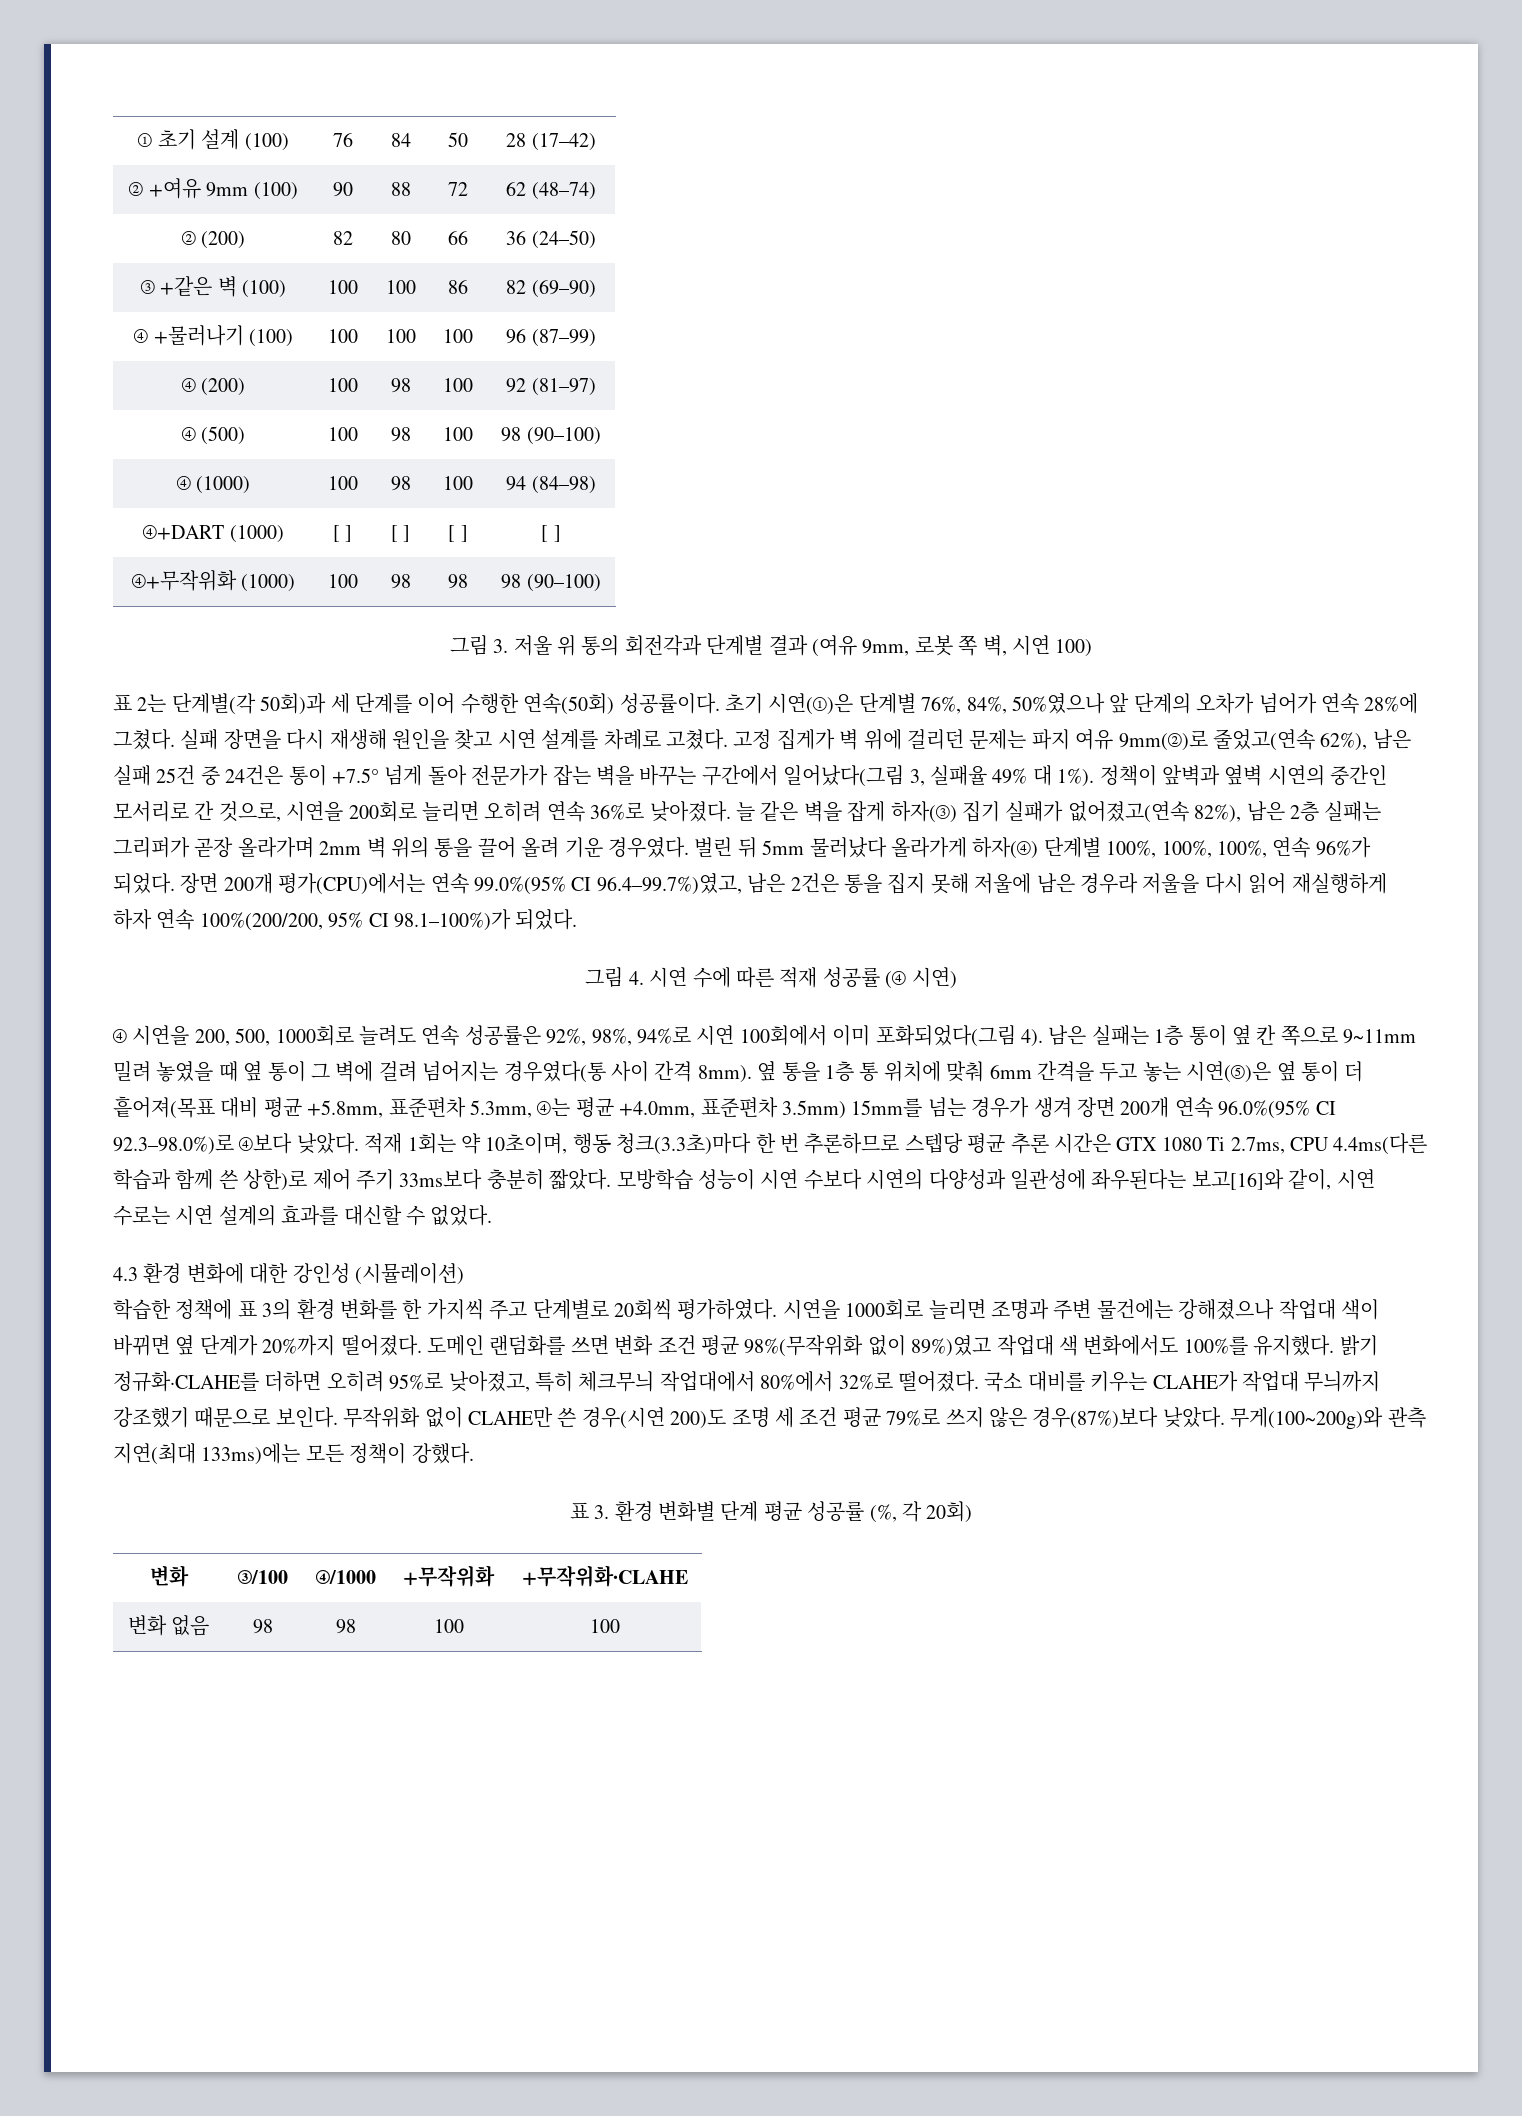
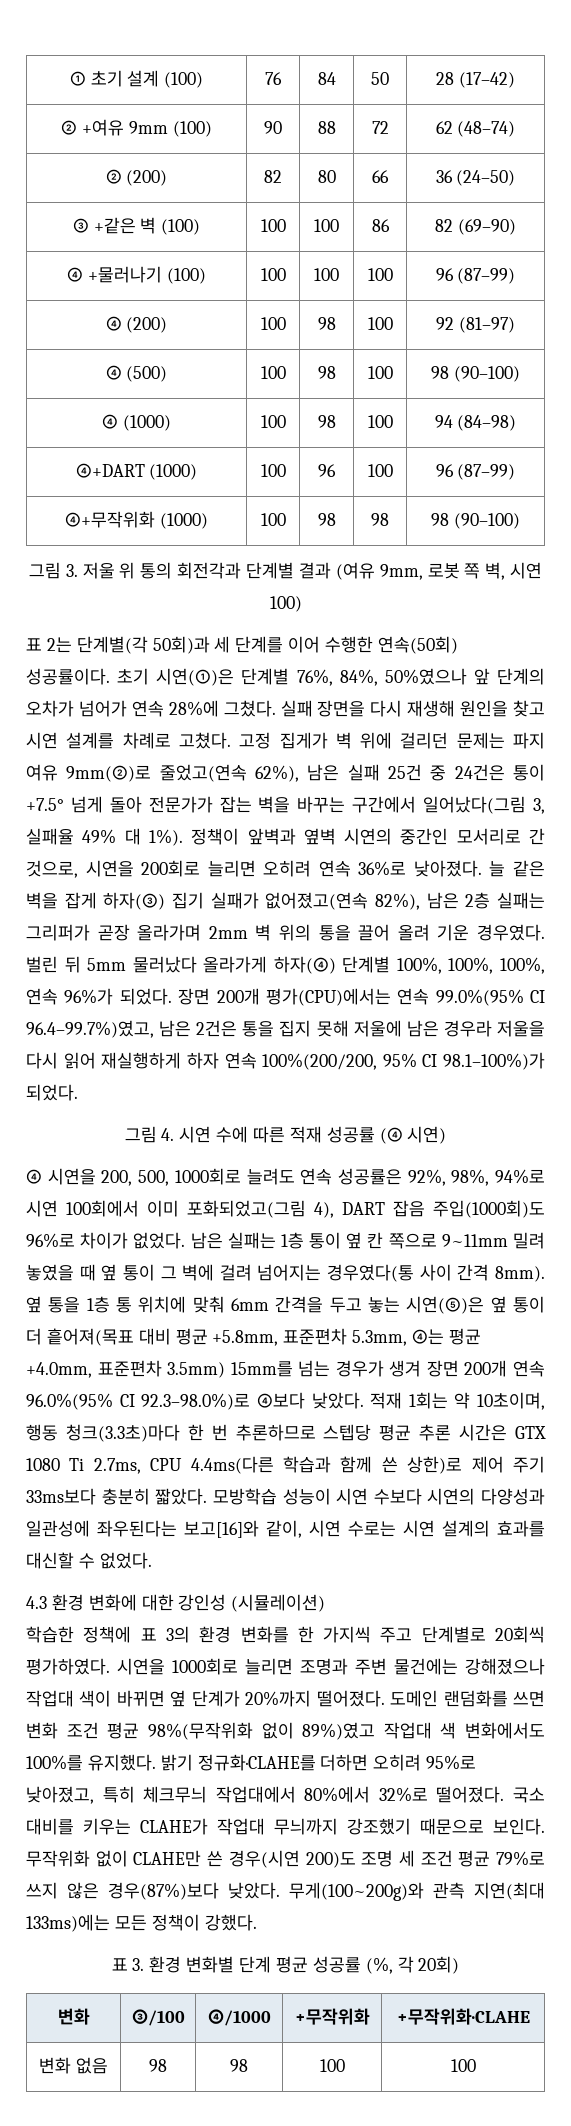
[332,525,353,542] [390,525,411,542] [448,525,468,542] [541,525,561,542] [ ] | [ ] | [ ] | [ ] -> [260,464,286,477] [318,464,336,477] [367,464,393,477] [435,464,516,480] 100 | 96 | 100 | 96 (87–99)
[875,1025,1043,1047] 포화되었다(그림 4). -> [187,1200,545,1218] [26,1232,186,1249] 포화되었고(그림 4), DART 잡음 주입(1000회)도 96%로 차이가 없었다.

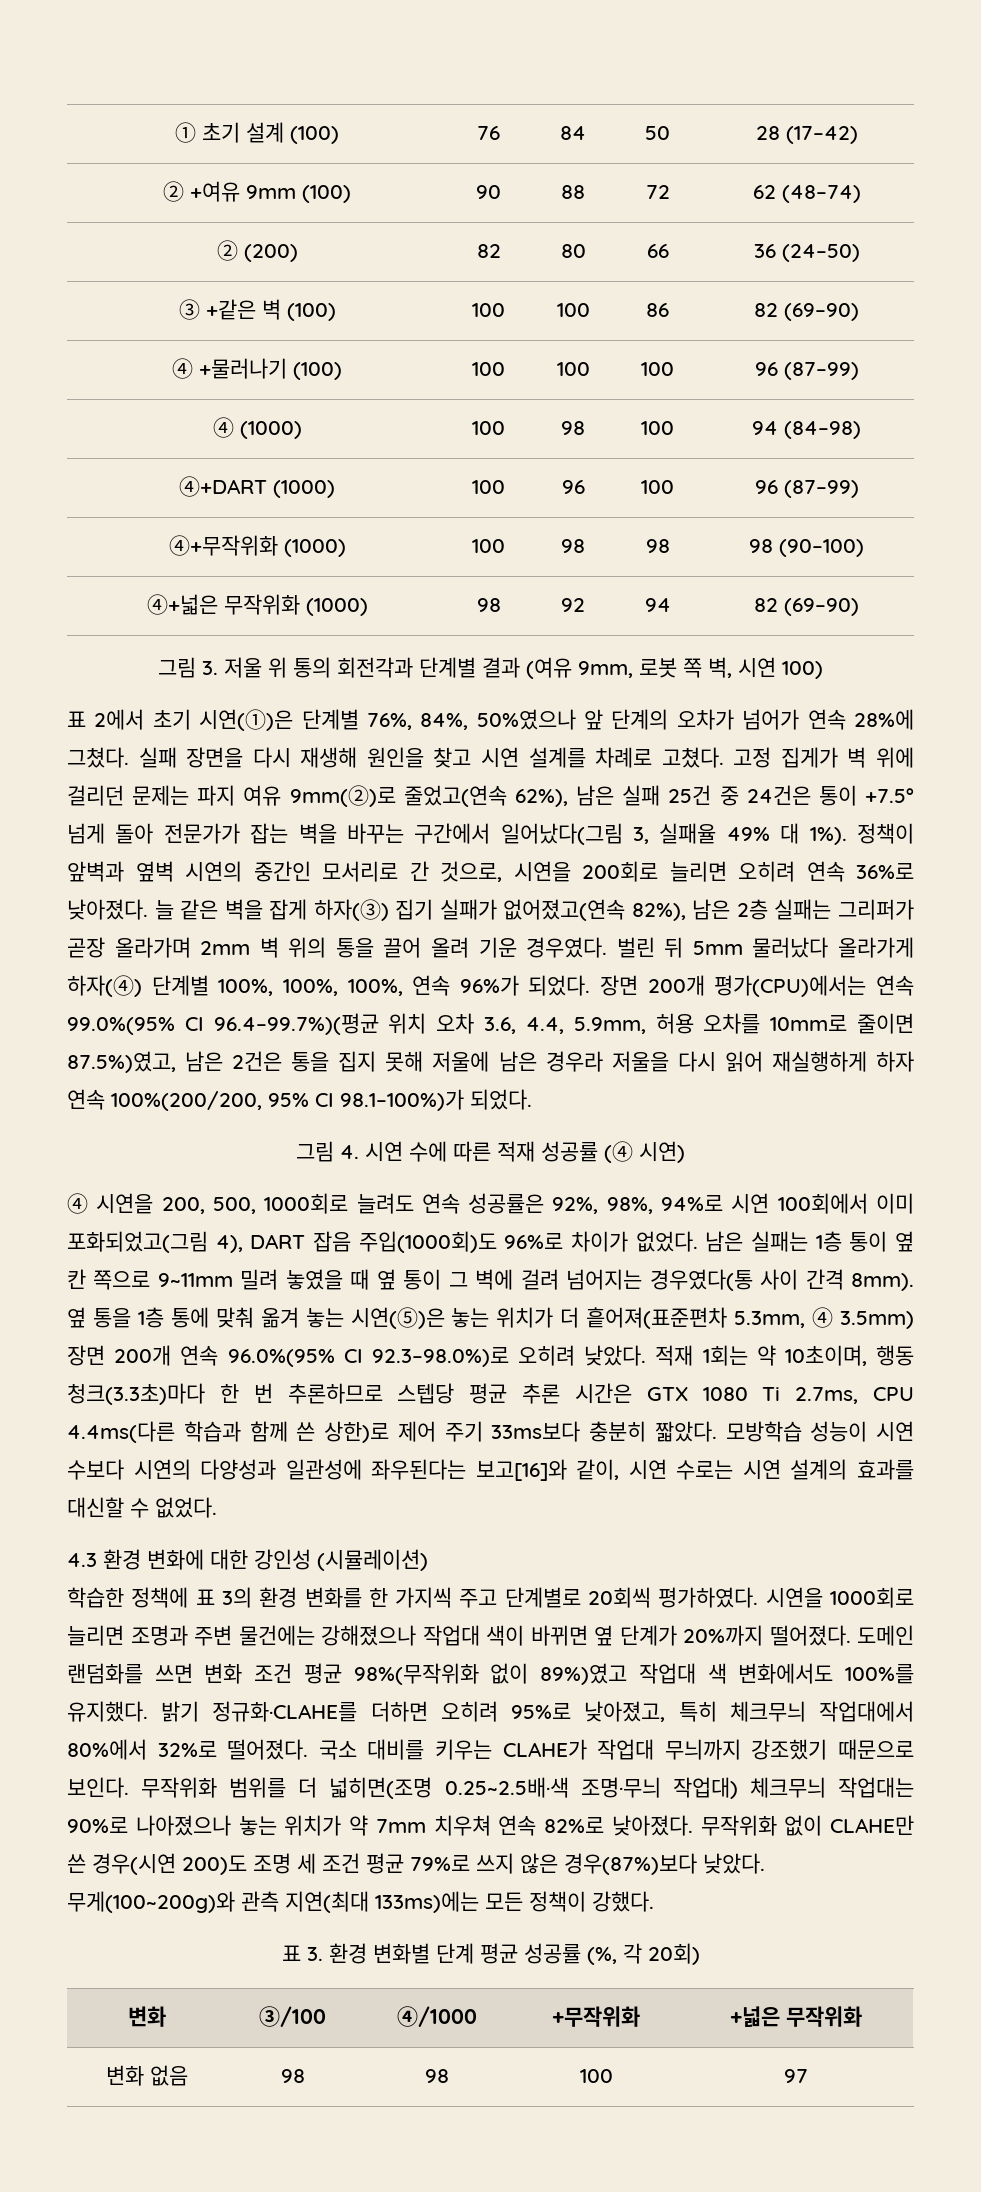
[105,316,168,333] [260,317,286,330] [317,317,336,330] [367,317,393,330] [436,317,515,333] [105,365,168,382] [260,366,286,379] [317,366,336,379] [367,366,393,379] [431,366,520,382] // ④ (200) | 100 | 98 | 100 | 92 (81–97) // ④ (500) | 100 | 98 | 100 | 98 (90–100) -> (859, 371) none
(520, 521) none -> [146,594,368,616] [476,598,501,612] [561,598,585,612] [644,598,671,612] [754,598,859,616] // ④+넓은 무작위화 (1000) | 98 | 92 | 94 | 82 (69–90)
[46,636,458,654] [26,668,110,685] 2는 단계별(각 50회)과 세 단계를 이어 수행한 연속(50회) 성공률이다. -> [94,709,145,730] 2에서
[26,1020,154,1038] 96.4–99.7%)였고, -> [213,1013,915,1035] [67,1051,176,1073] 96.4–99.7%)(평균 위치 오차 3.6, 4.4, 5.9mm, 허용 오차를 10mm로 줄이면 87.5%)였고,
[116,1296,545,1314] [26,1328,481,1346] [26,1360,422,1378] 통 위치에 맞춰 6mm 간격을 두고 놓는 시연(⑤)은 옆 통이 더 흩어져(목표 대비 평균 +5.8mm, 표준편차 5.3mm, ④는 평균 +4.0mm, 표준편차 3.5mm) 15mm를 넘는 경우가 생겨 -> [170,1307,915,1329] 통에 맞춰 옮겨 놓는 시연(⑤)은 놓는 위치가 더 흩어져(표준편차 5.3mm, ④ 3.5mm)
[256,1392,305,1409] ④보다 -> [518,1345,575,1366] 오히려
(90, 1858) none -> [229,1777,914,1799] [67,1815,777,1836] 범위를 더 넓히면(조명 0.25~2.5배·색 조명·무늬 작업대) 체크무늬 작업대는 90%로 나아졌으나 놓는 위치가 약 7mm 치우쳐 연속 82%로 낮아졌다. 무작위화
[396,2008,530,2025] +무작위화·CLAHE -> [730,2006,862,2027] +넓은 무작위화
[450,2059,476,2072] 100 -> [784,2069,808,2083] 97

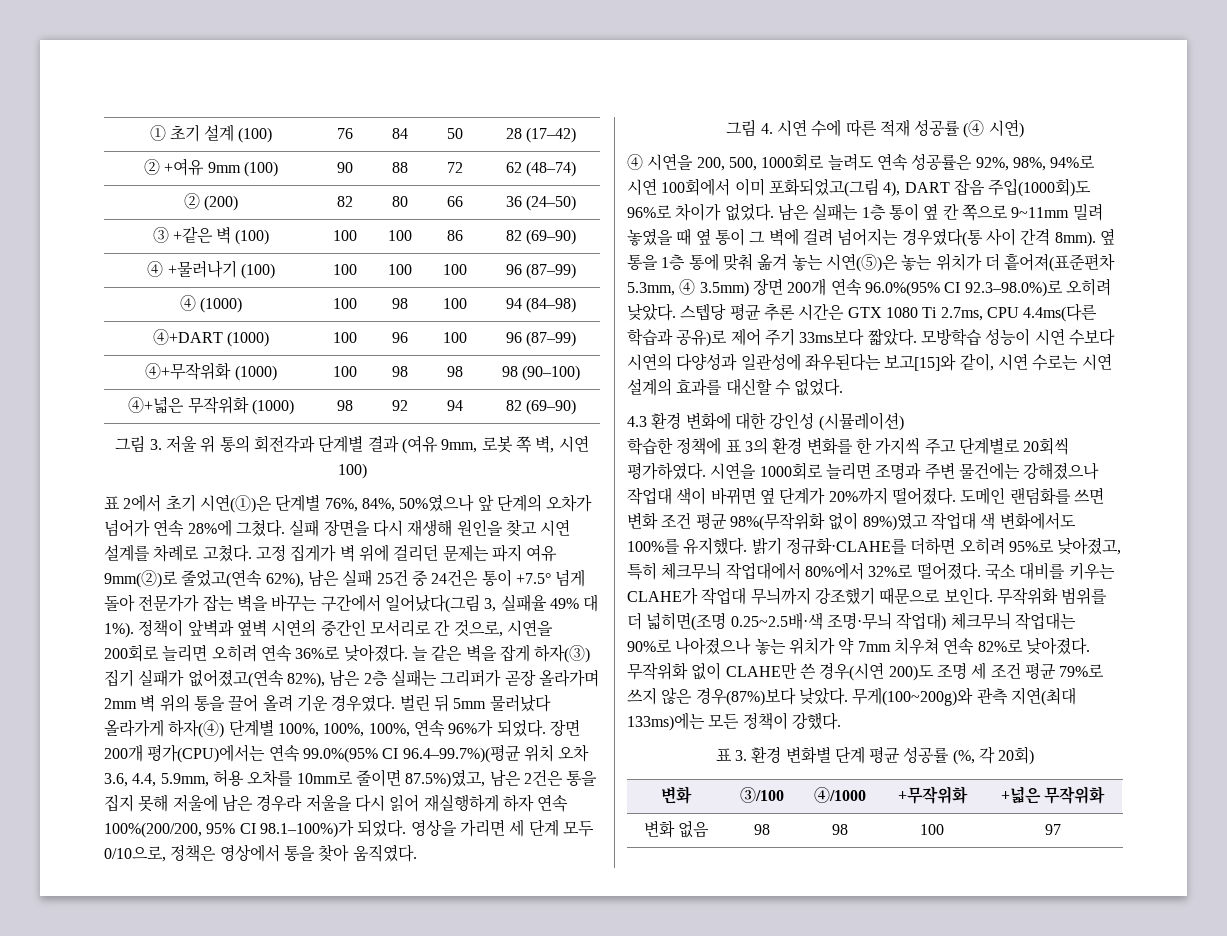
(532, 1099) none -> [410,819,594,837] [104,844,417,862] 영상을 가리면 세 단계 모두 0/10으로, 정책은 영상에서 통을 찾아 움직였다.
[655,1345,914,1366] [67,1383,383,1405] 적재 1회는 약 10초이며, 행동 청크(3.3초)마다 한 번 추론하므로 -> (676, 312) none
[249,1421,389,1443] 함께 쓴 상한)로 -> [676,329,728,347] 공유)로
[589,1421,646,1442] 충분히 -> (865, 337) none
[475,1459,567,1481] 보고[16]와 -> [884,353,957,371] 보고[15]와

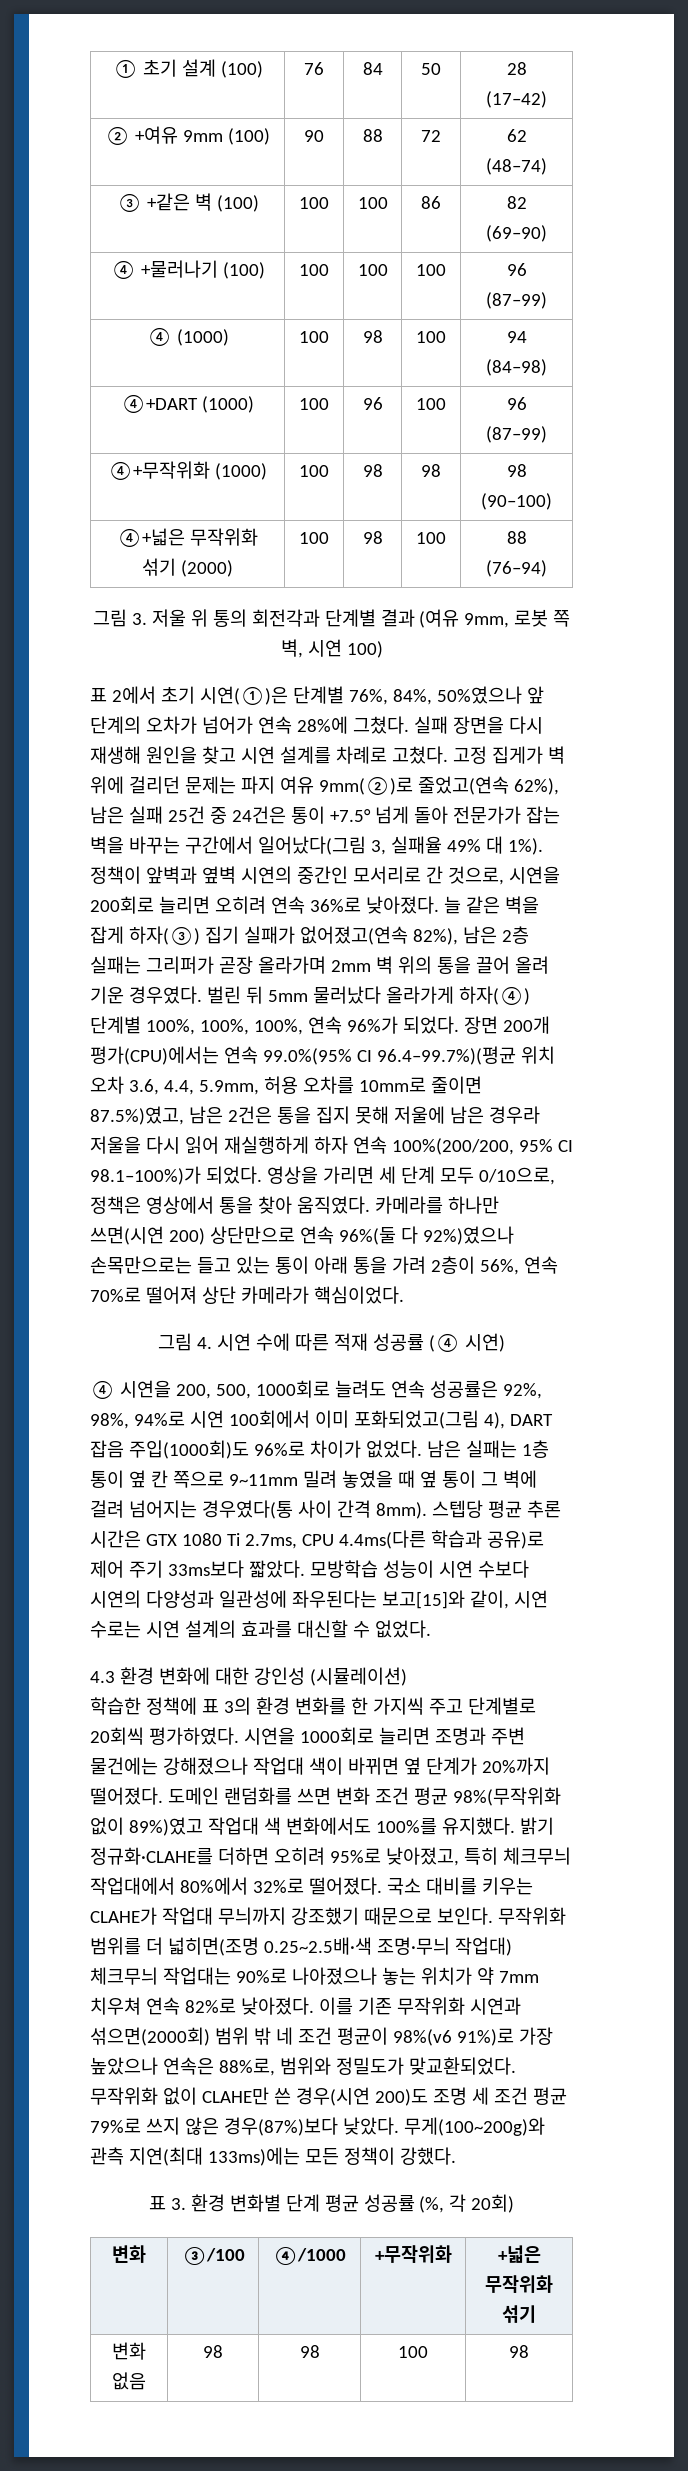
[183,193,239,211] [337,196,353,207] [392,196,408,207] [447,196,463,207] [505,195,577,211] // ② (200) | 82 | 80 | 66 | 36 (24–50) -> (547, 166) none
[251,399,294,415] [337,400,353,411] [392,400,408,411] [447,400,463,411] [505,399,577,415] (1000) | 98 | 92 | 94 | 82 (69–90) -> [142,558,233,577] [299,532,329,544] [362,531,383,544] [416,532,446,544] [506,531,527,544] [486,560,547,577] 섞기 (2000) | 100 | 98 | 100 | 88 (76–94)
(417, 853) none -> [374,1196,499,1214] [90,1226,514,1245] [90,1256,558,1275] [90,1286,404,1304] 카메라를 하나만 쓰면(시연 200) 상단만으로 연속 96%(둘 다 92%)였으나 손목만으로는 들고 있는 통이 아래 통을 가려 2층이 56%, 연속 70%로 떨어져 상단 카메라가 핵심이었다.
[1099,229,1115,245] [627,253,1116,272] [627,278,1111,297] [627,303,676,321] 옆 통을 1층 통에 맞춰 옮겨 놓는 시연(⑤)은 놓는 위치가 더 흩어져(표준편차 5.3mm, ④ 3.5mm) 장면 200개 연속 96.0%(95% CI 92.3–98.0%)로 오히려 낮았다. -> (427, 1510) none
(1090, 646) none -> [318,1997,521,2015] [90,2027,553,2046] [90,2057,516,2076] 이를 기존 무작위화 시연과 섞으면(2000회) 범위 밖 네 조건 평균이 98%(v6 91%)로 가장 높았으나 연속은 88%로, 범위와 정밀도가 맞교환되었다.
(1106, 795) none -> [502,2305,536,2323] 섞기
[1044,824,1061,835] 97 -> [509,2345,529,2358] 98

